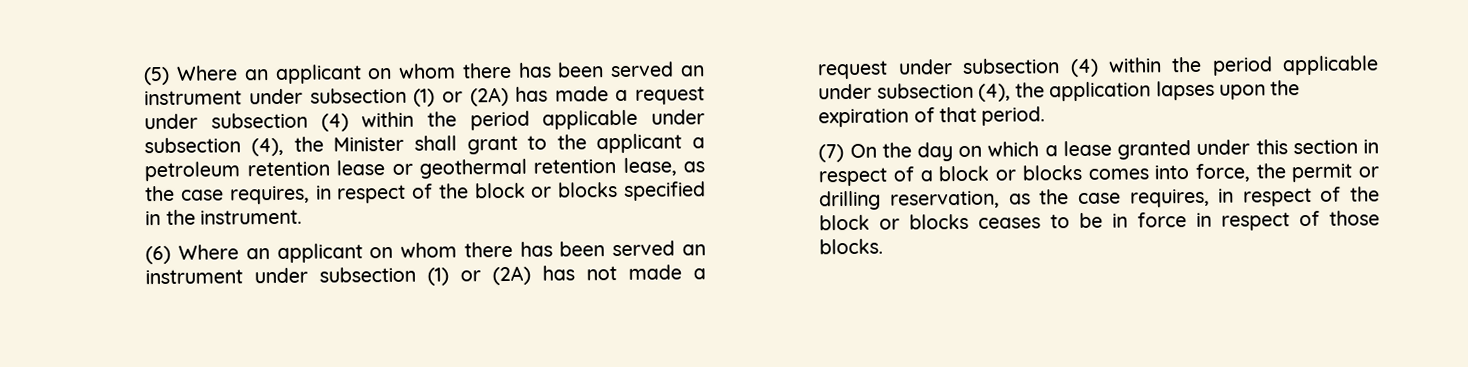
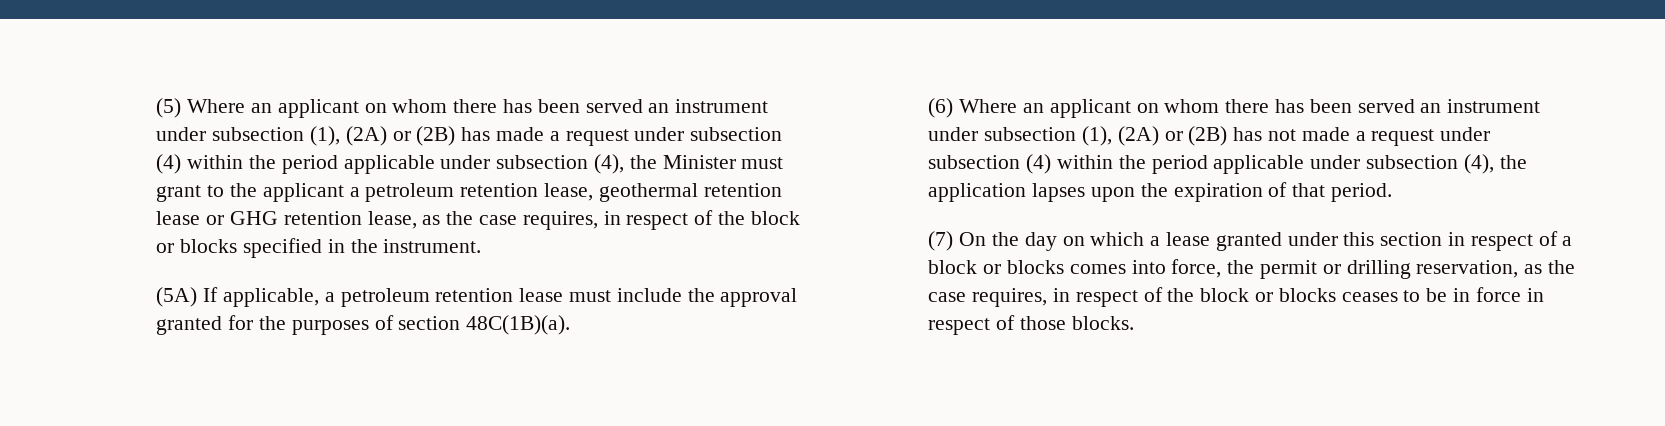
[413,86,509,107] (1) or (2A) -> [309,126,456,146] (1), (2A) or (2B)
[413,135,457,151] shall -> [741,157,784,169] must
(330, 169) none -> [544,183,782,202] lease, geothermal retention
[418,158,527,179] geothermal -> [229,211,278,225] GHG
(302, 217) none -> [156,287,798,307] [156,315,571,335] // (5A) If applicable, a petroleum retention lease must include the approval granted for the purposes of section 48C(1B)(a).
[427,265,532,286] (1) or (2A) -> [1081,126,1228,146] (1), (2A) or (2B)

